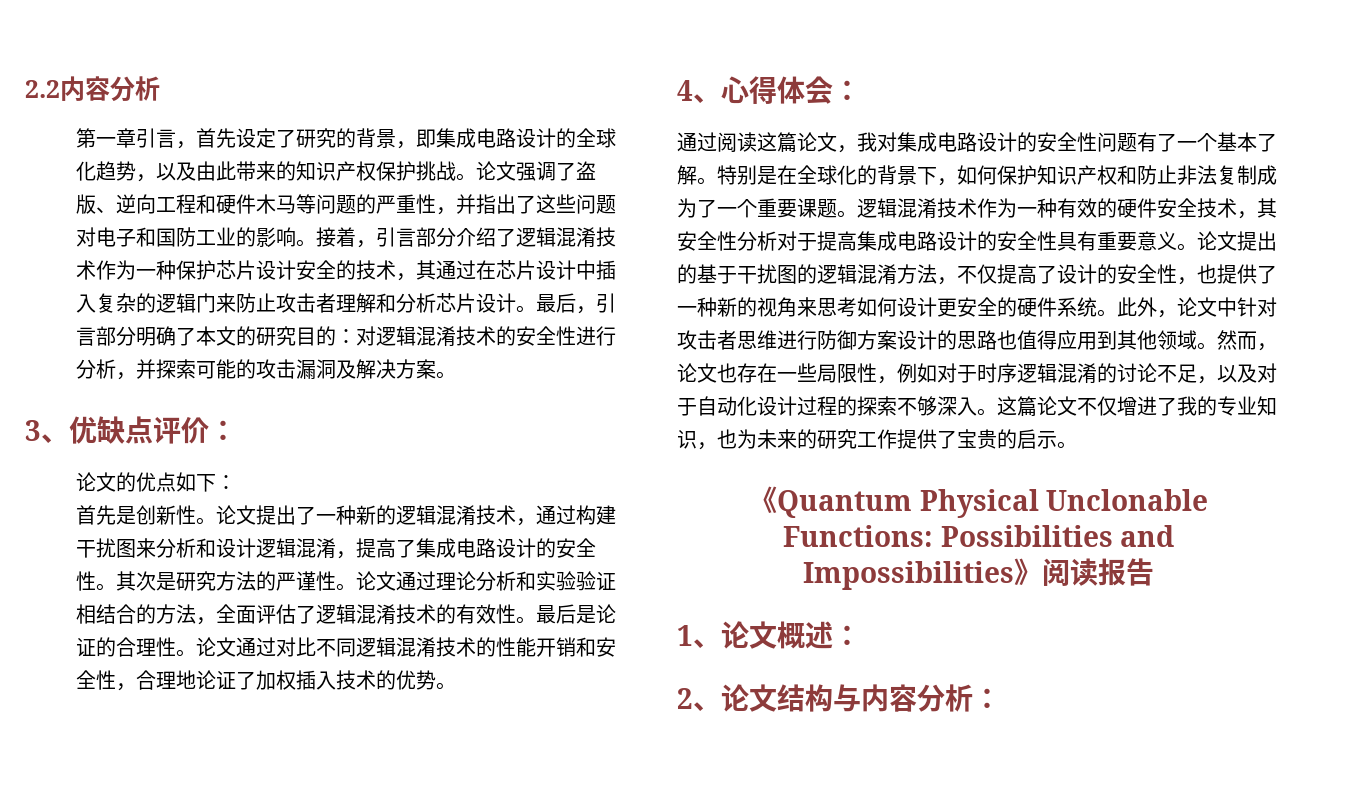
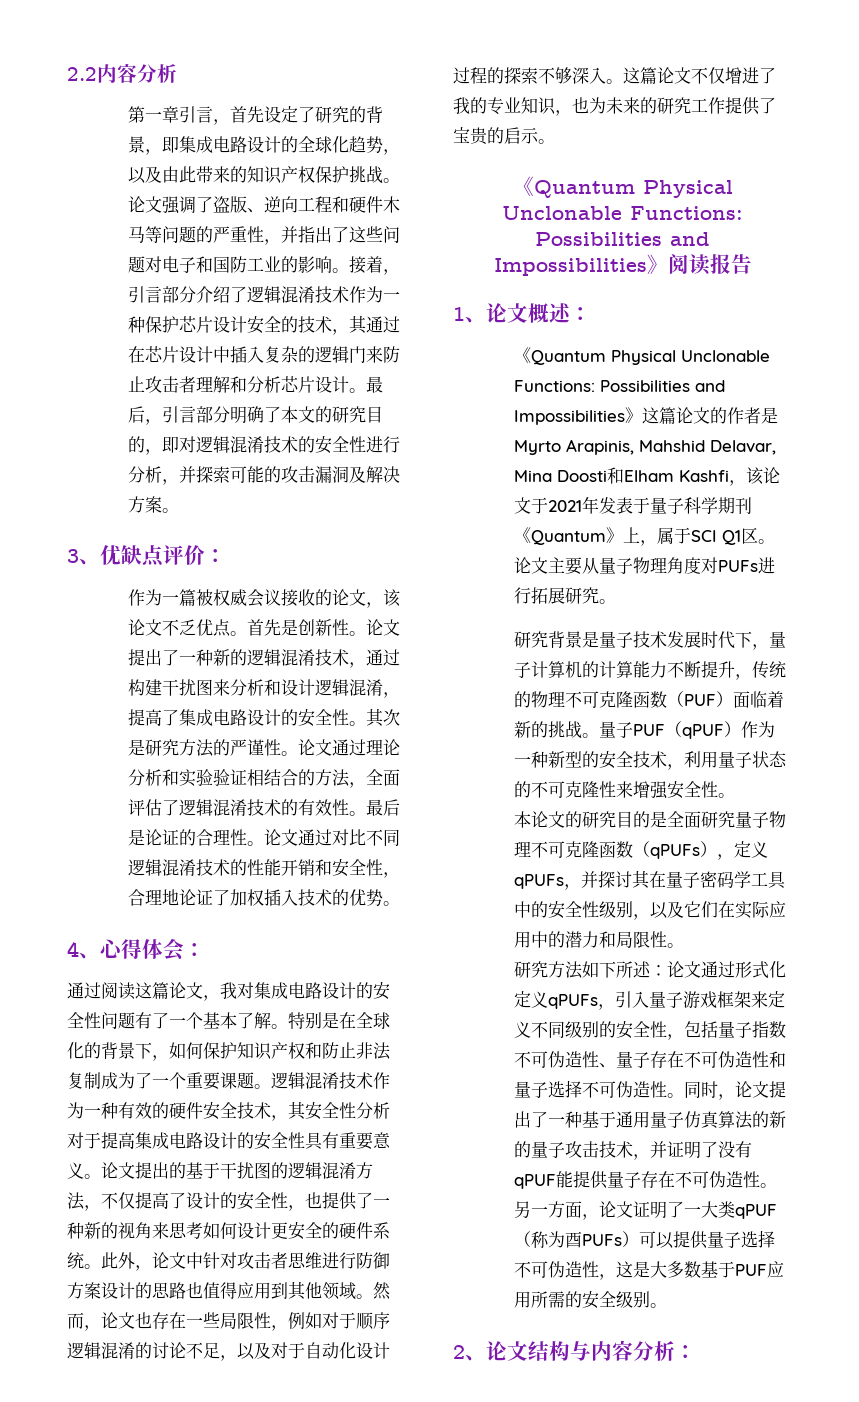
[336,329,357,344] ： -> [145,436,180,455] ，即
[76,472,237,492] 论文的优点如下： // -> [128,589,402,608] [128,619,248,637] 作为一篇被权威会议接收的论文，该论文不乏优点。
[977,363,997,383] 时 -> [356,1312,374,1330] 顺
(861, 635) none -> [514,347,771,365] [514,380,726,392] [514,407,779,425] [514,439,777,455] [514,467,781,486] [514,496,753,515] [514,527,776,546] [514,557,776,575] [514,587,617,604] [514,631,787,650] [514,661,787,680] [514,691,785,708] [514,721,776,739] [514,751,788,770] [514,781,736,799] [514,811,787,828] [514,841,769,860] [514,870,787,890] [514,901,787,920] [514,931,685,948] [514,961,787,979] [514,991,786,1010] [514,1021,787,1040] [514,1051,787,1068] [514,1080,787,1100] [514,1111,787,1129] [514,1141,753,1160] [514,1171,778,1189] [514,1201,778,1220] [514,1230,776,1249] [514,1261,785,1280] [514,1291,668,1309] // 《Quantum Physical Unclonable Functions: Possibilities and Impossibilities》这篇论文的作者是Myrto Arapinis, Mahshid Delavar, Mina Doosti和Elham Kashfi，该论文于2021年发表于量子科学期刊《Quantum》上，属于SCI Q1区。论文主要从量子物理角度对PUFs进行拓展研究。 // 研究背景是量子技术发展时代下，量子计算机的计算能力不断提升，传统的物理不可克隆函数（PUF）面临着新的挑战。量子PUF（qPUF）作为一种新型的安全技术，利用量子状态的不可克隆性来增强安全性。 // 本论文的研究目的是全面研究量子物理不可克隆函数（qPUFs），定义qPUFs，并探讨其在量子密码学工具中的安全性级别，以及它们在实际应用中的潜力和局限性。 // 研究方法如下所述：论文通过形式化定义qPUFs，引入量子游戏框架来定义不同级别的安全性，包括量子指数不可伪造性、量子存在不可伪造性和量子选择不可伪造性。同时，论文提出了一种基于通用量子仿真算法的新的量子攻击技术，并证明了没有qPUF能提供量子存在不可伪造性。另一方面，论文证明了一大类qPUF（称为酉PUFs）可以提供量子选择不可伪造性，这是大多数基于PUF应用所需的安全级别。

